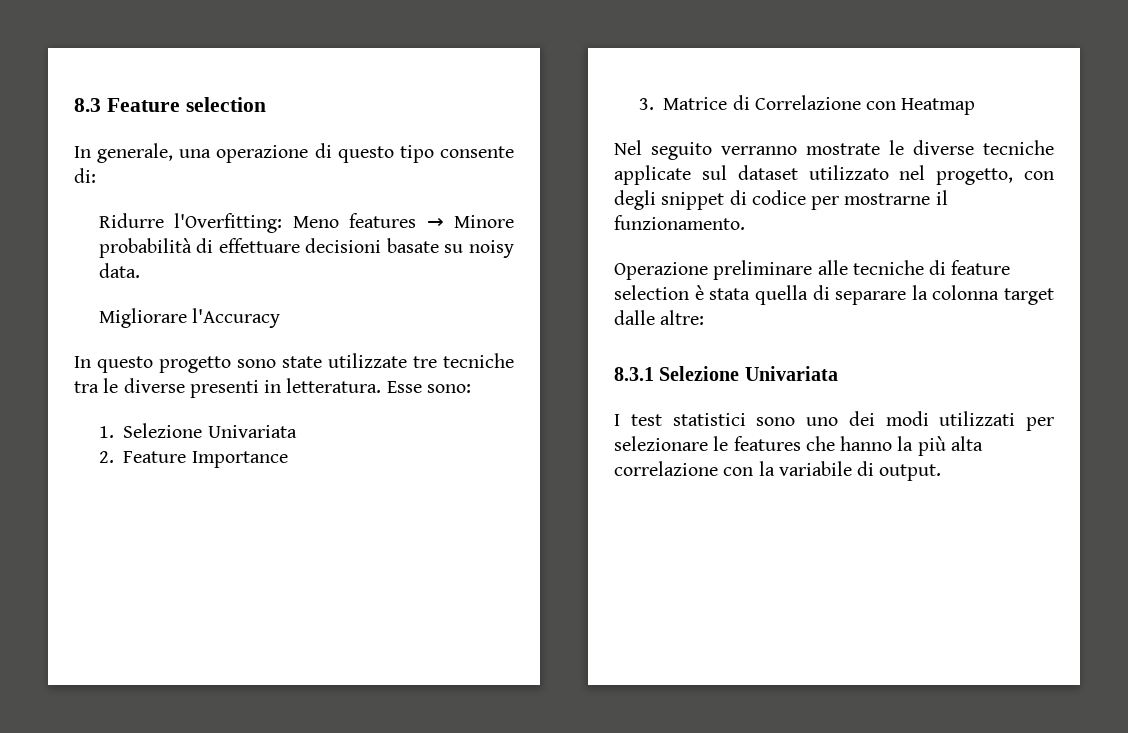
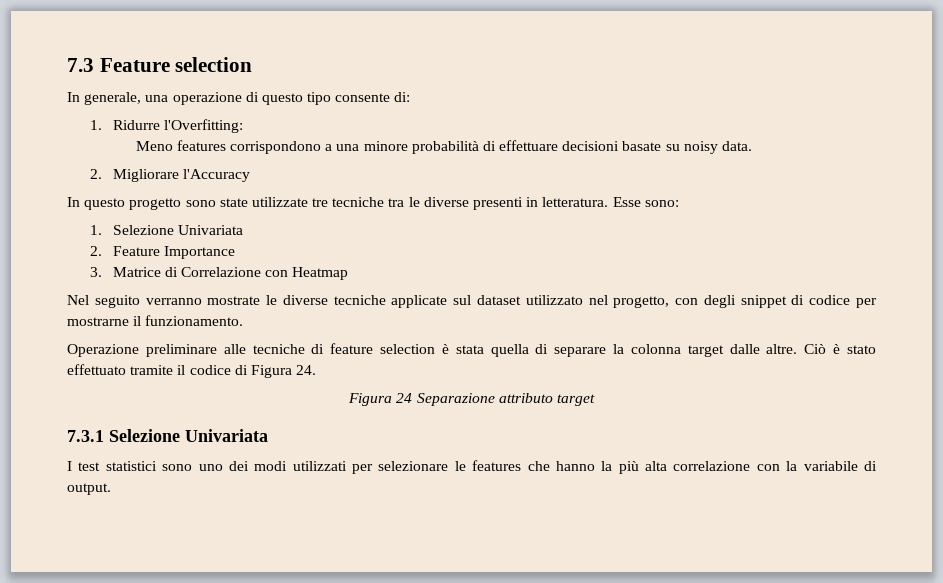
[74,98,101,112] 8.3 -> [67,58,94,72] 7.3
(96, 175) none -> [89,120,102,130] 1.
(283, 223) none -> (243, 126) //
[426,215,514,228] → Minore -> [229,141,408,154] corrispondono a una minore
(140, 270) none -> [89,169,102,179] 2.
[660,310,705,325] [614,367,654,381] altre: // 8.3.1 -> [766,344,877,354] [67,364,317,378] [348,393,595,406] [67,430,104,442] altre. Ciò è stato effettuato tramite il codice di Figura 24. // Figura 24 Separazione attributo target // 7.3.1

